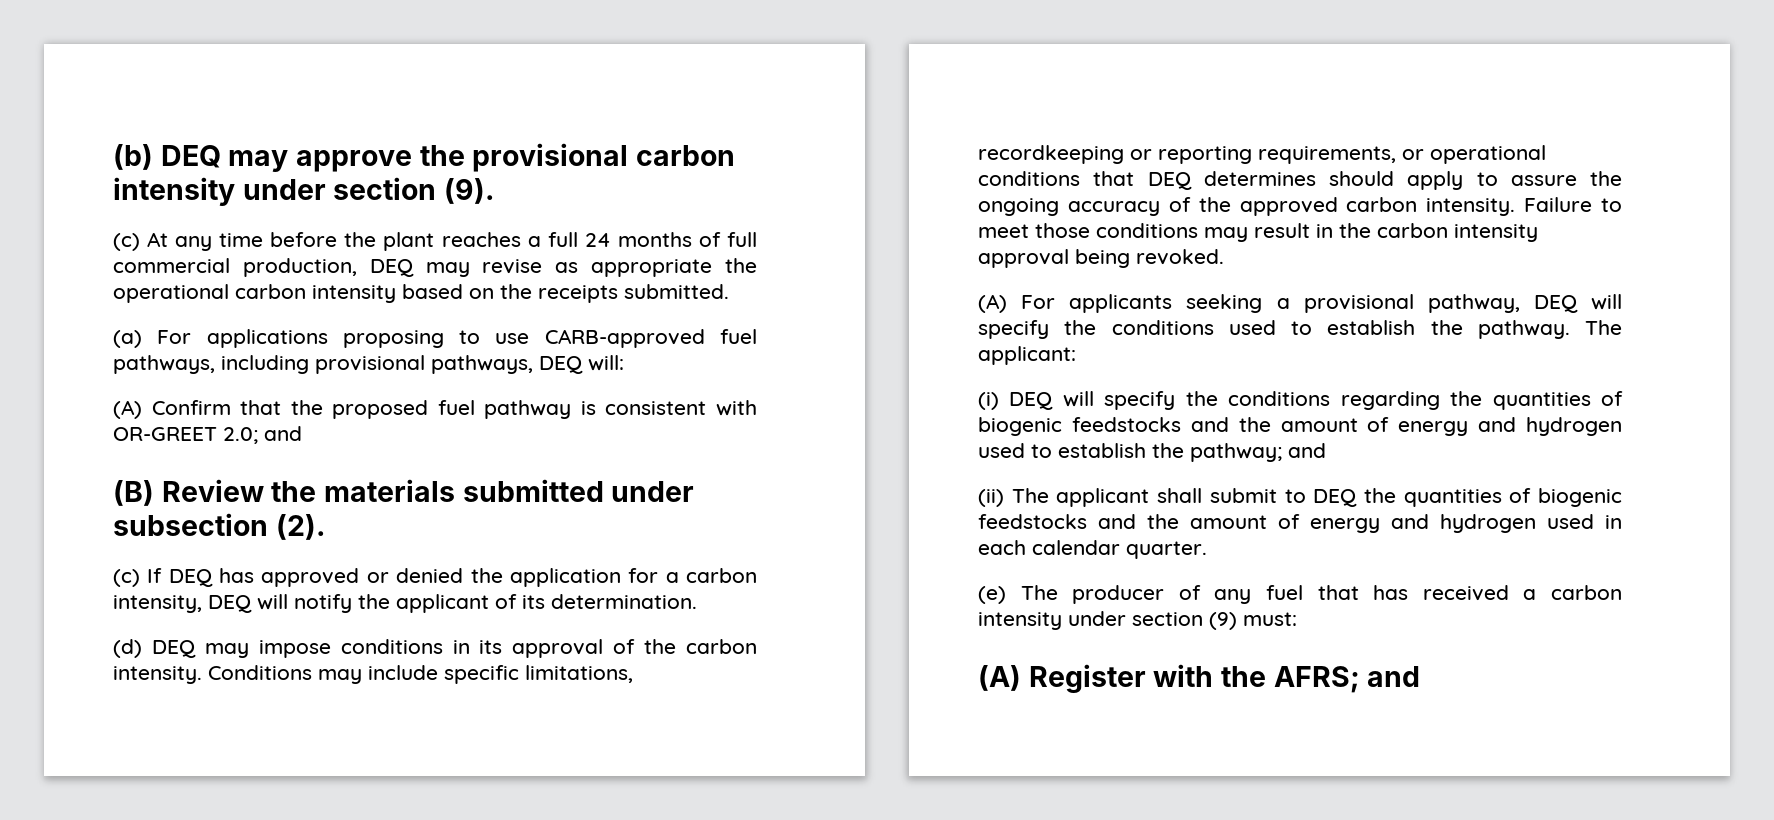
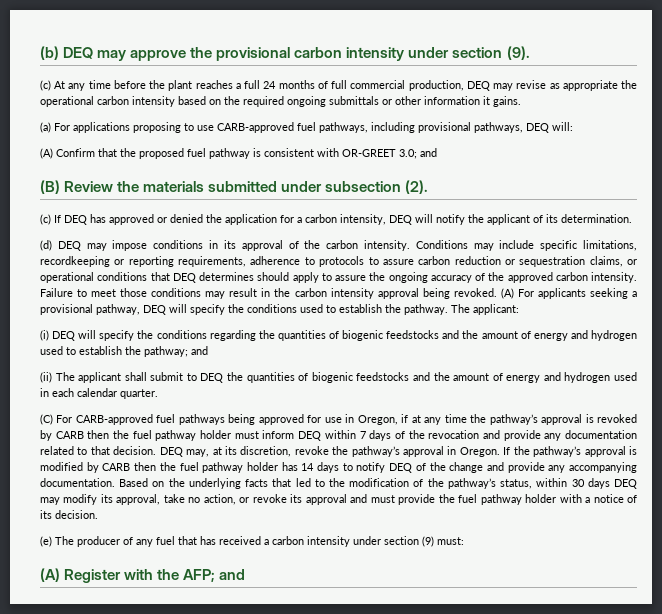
[538,284,729,303] receipts submitted. -> [243,96,521,107] required ongoing submittals or other information it gains.
[223,427,258,444] 2.0; -> [399,149,417,159] 3.0;
(1396, 155) none -> [250,256,623,267] adherence to protocols to assure carbon reduction or sequestration claims,
(1224, 257) // -> (497, 292) none
(1207, 550) none -> [40,414,637,425] [40,430,637,441] [40,446,638,457] [40,462,637,473] [40,478,637,489] [40,494,638,505] [40,510,98,519] // (C) For CARB-approved fuel pathways being approved for use in Oregon, if at any time the pathway’s approval is revoked by CARB then the fuel pathway holder must inform DEQ within 7 days of the revocation and provide any documentation related to that decision. DEQ may, at its discretion, revoke the pathway’s approval in Oregon. If the pathway’s approval is modified by CARB then the fuel pathway holder has 14 days to notify DEQ of the change and provide any accompanying documentation. Based on the underlying facts that led to the modification of the pathway’s status, within 30 days DEQ may modify its approval, take no action, or revoke its approval and must provide the fuel pathway holder with a notice of its decision.
[1273,666,1360,693] AFRS; -> [183,569,216,582] AFP;

